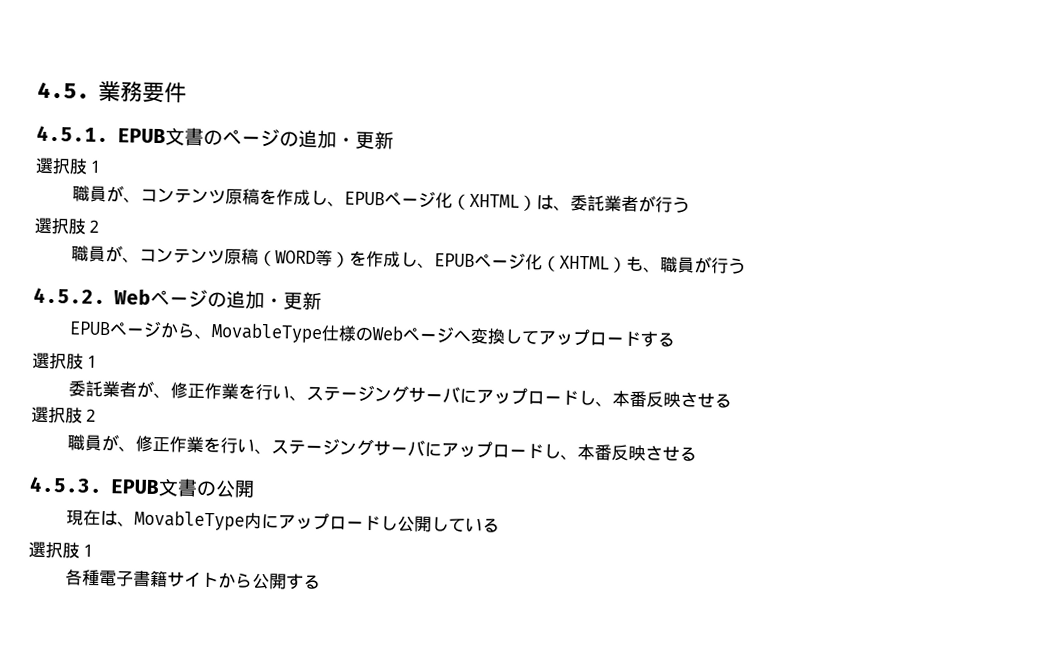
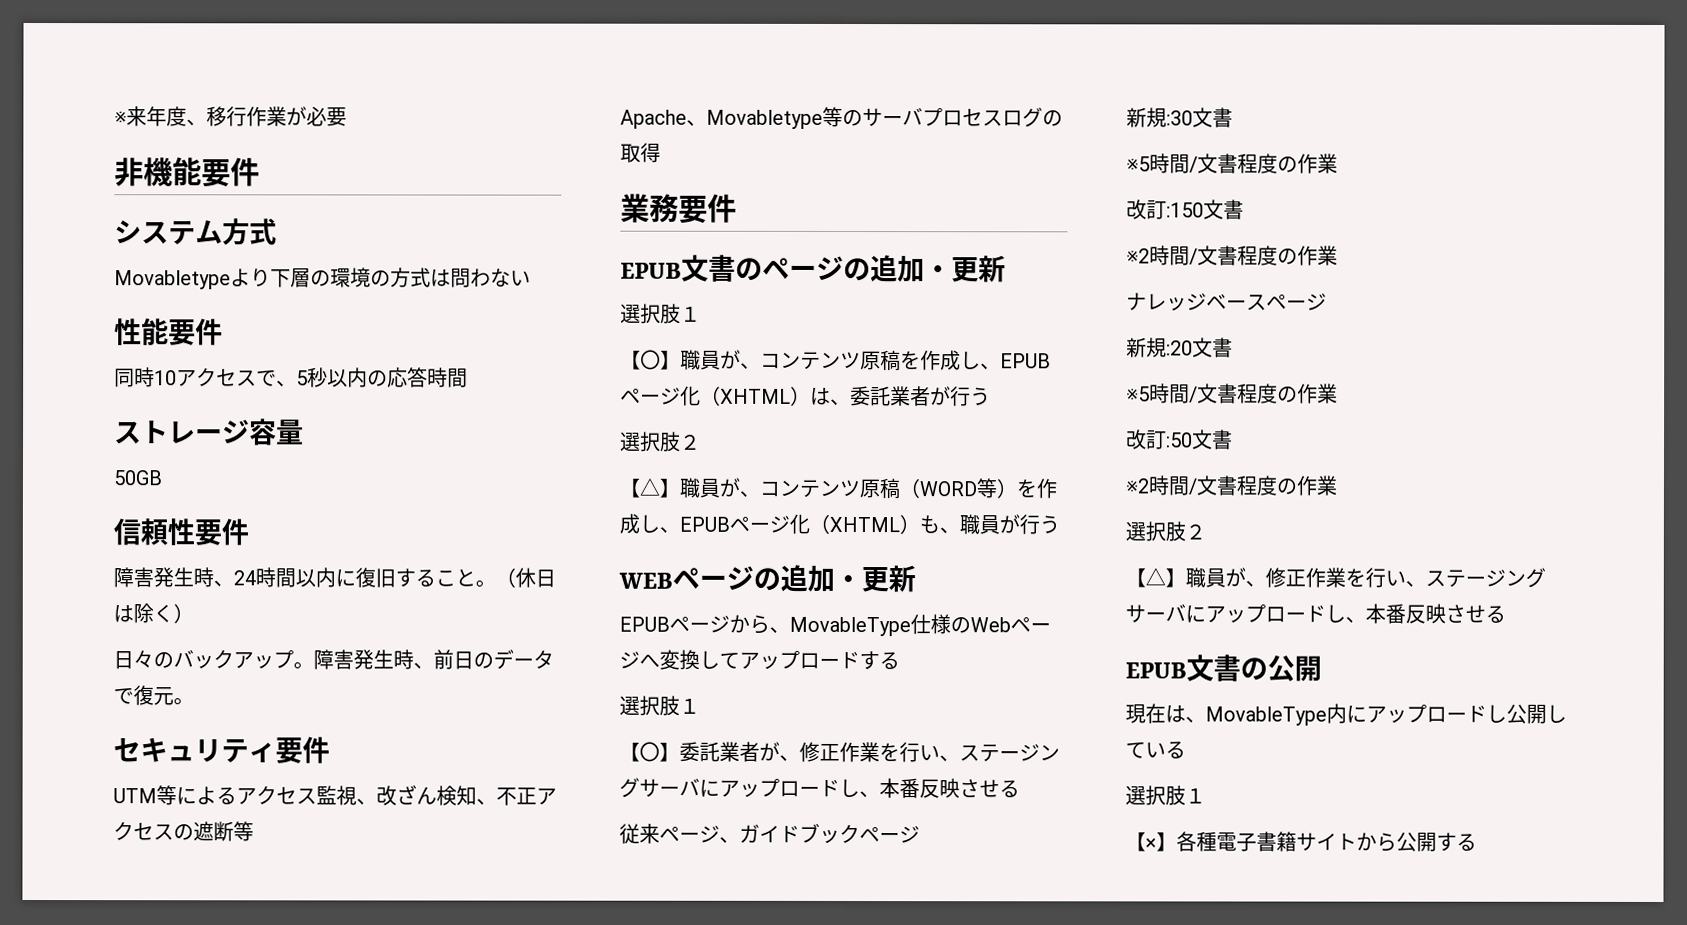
[37,81,90,99] 4.5. -> [114,106,347,127] [114,157,260,188] [114,218,277,246] [114,267,531,290] [114,318,223,346] [114,367,468,388] [114,418,304,446] [113,470,162,486] [113,518,249,546] [113,567,556,588] [113,603,194,624] [113,649,554,670] [113,685,194,706] [113,736,330,764] [113,784,557,806] [113,821,254,842] [620,106,1063,129] [620,142,661,163] ※来年度、移行作業が必要 // 非機能要件 // システム方式 // Movabletypeより下層の環境の方式は問わない // 性能要件 // 同時10アクセスで、5秒以内の応答時間 // ストレージ容量 // 50GB // 信頼性要件 // 障害発生時、24時間以内に復旧すること。（休日は除く） // 日々のバックアップ。障害発生時、前日のデータで復元。 // セキュリティ要件 // UTM等によるアクセス監視、改ざん検知、不正アクセスの遮断等 // Apache、Movabletype等のサーバプロセスログの取得 //
[36,125,109,143] 4.5.1. -> (737, 208) none
(105, 166) none -> [620,349,681,370] 【〇】
(103, 226) none -> [619,477,680,498] 【△】
[33,287,151,305] 4.5.2. Web -> [618,572,673,589] WEB
(101, 361) none -> [619,741,680,762] 【〇】
[31,406,100,424] // 選択肢２ // -> [619,822,920,844] [1126,107,1233,128] [1126,153,1338,174] [1126,199,1244,220] [1126,245,1338,266] [1126,292,1327,312] [1126,337,1233,358] [1126,383,1338,404] [1126,429,1233,450] [1125,475,1337,496] [1125,521,1206,542] [1125,567,1186,588] // 従来ページ、ガイドブックページ // 新規:30文書 // ※5時間/文書程度の作業 // 改訂:150文書 // ※2時間/文書程度の作業 // ナレッジベースページ // 新規:20文書 // ※5時間/文書程度の作業 // 改訂:50文書 // ※2時間/文書程度の作業 // 選択肢２ // 【△】
[29,476,103,493] 4.5.3. -> (1506, 614) none
(97, 550) none -> [1125,832,1177,852] 【×】

